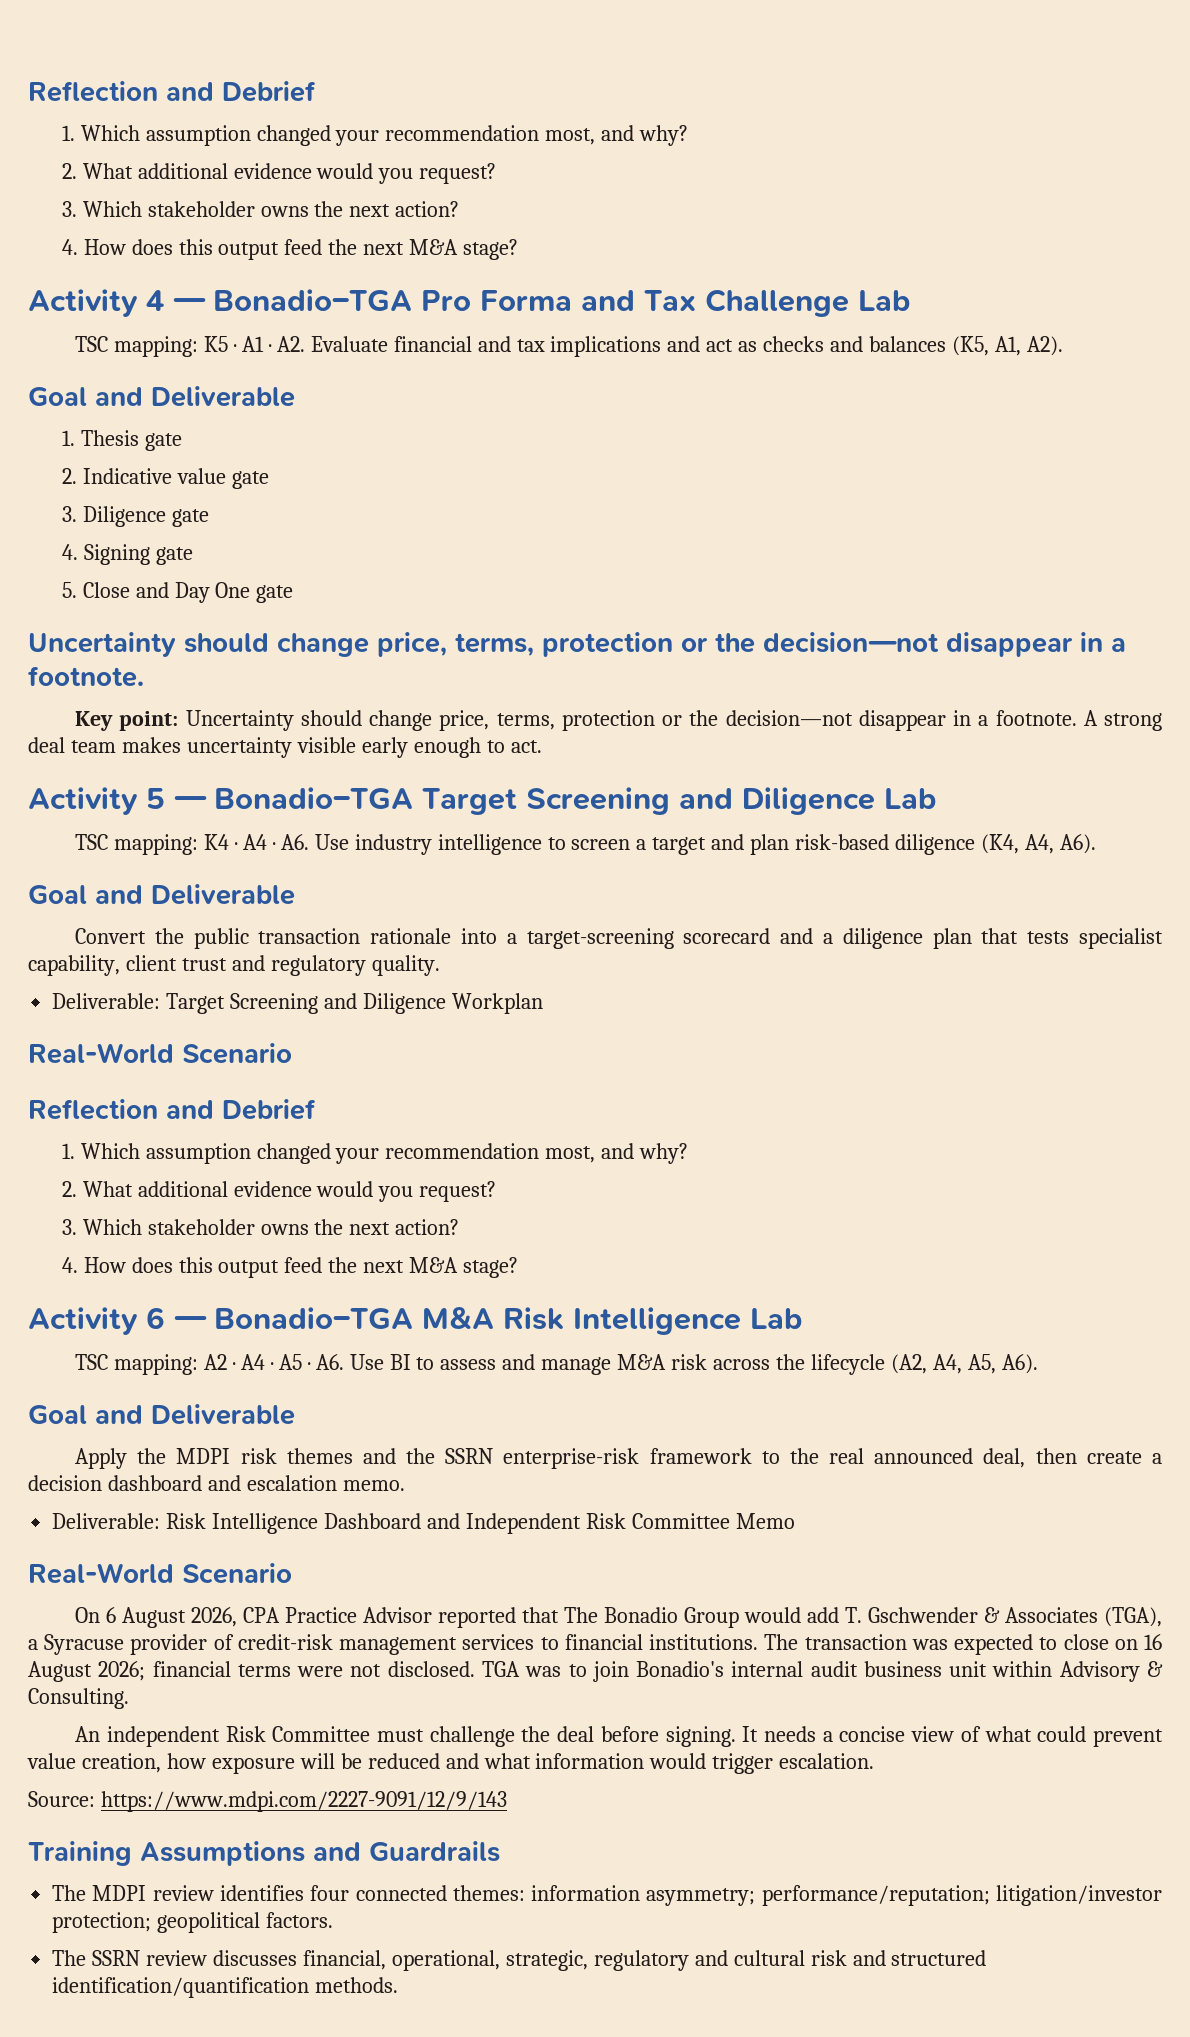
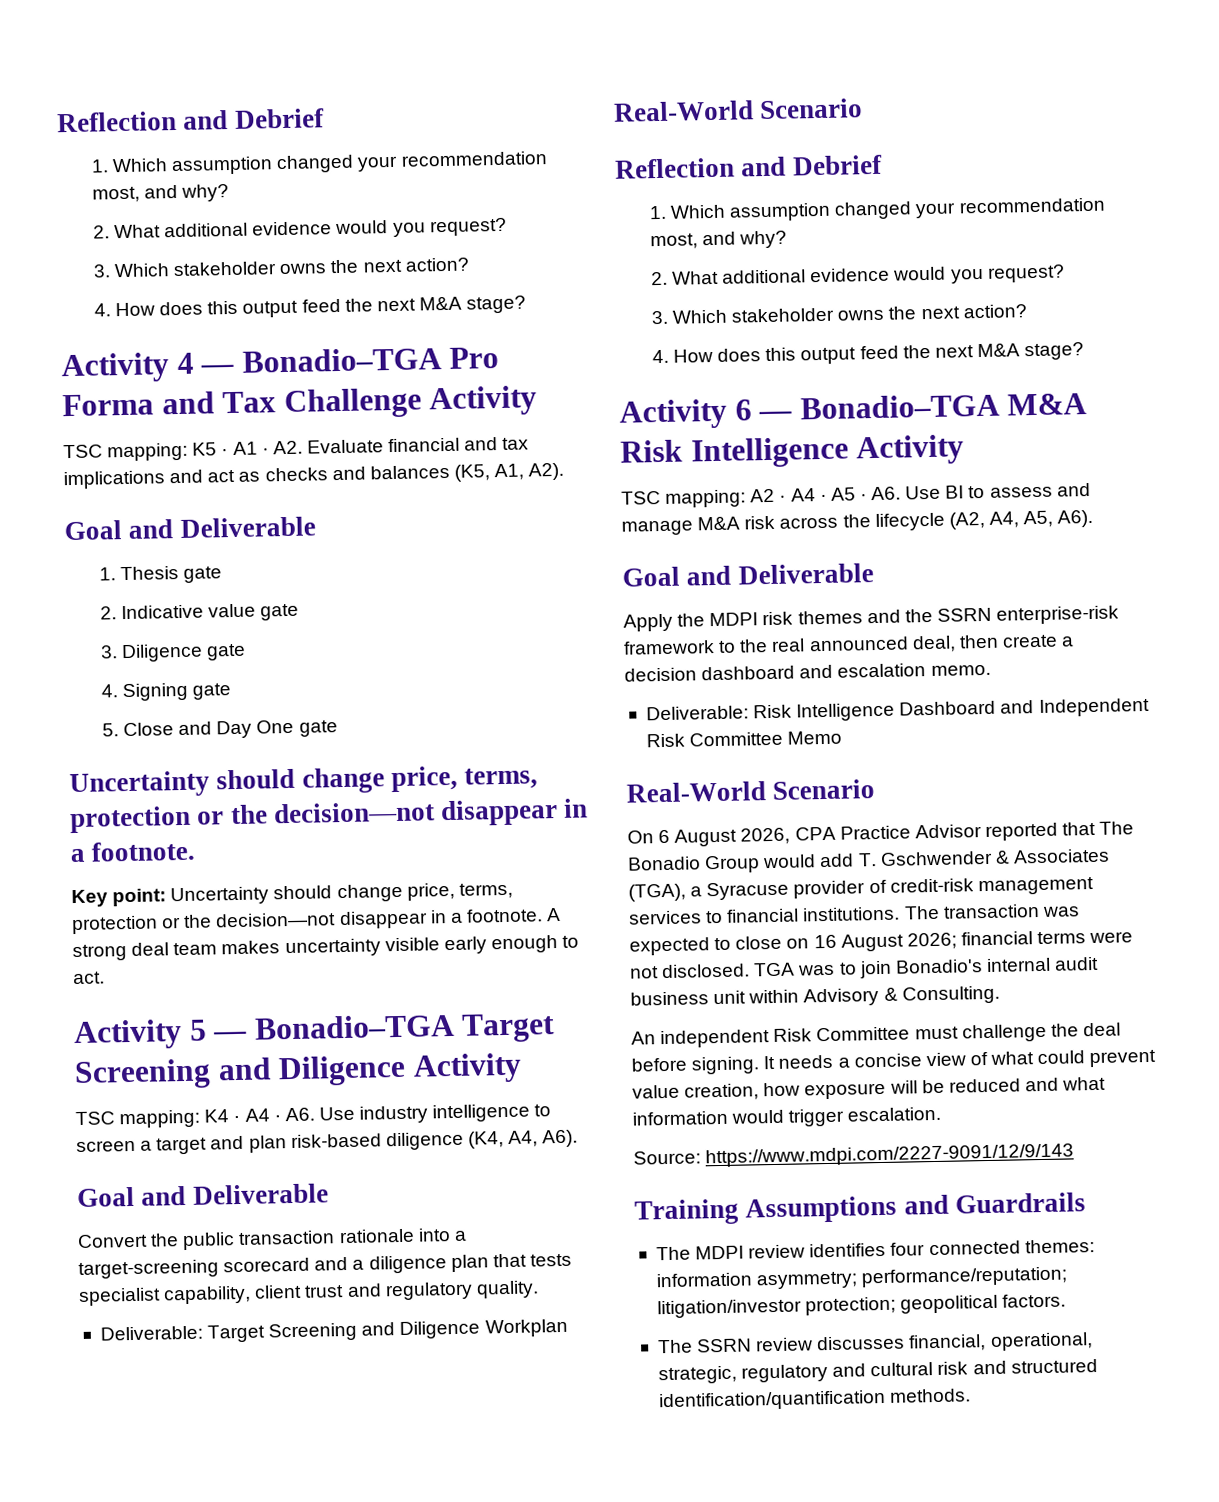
[858,290,910,311] Lab -> [429,385,538,417] Activity
[884,788,936,809] Lab -> [412,1052,522,1084] Activity
[750,1308,802,1329] Lab -> [856,434,965,466] Activity

